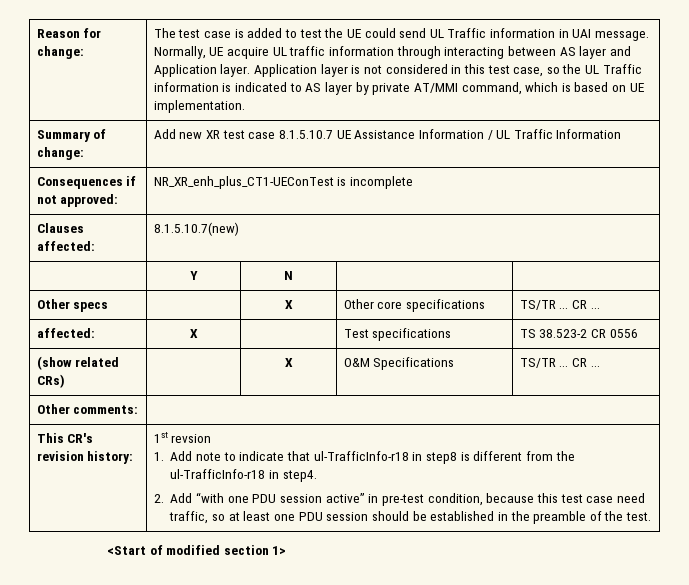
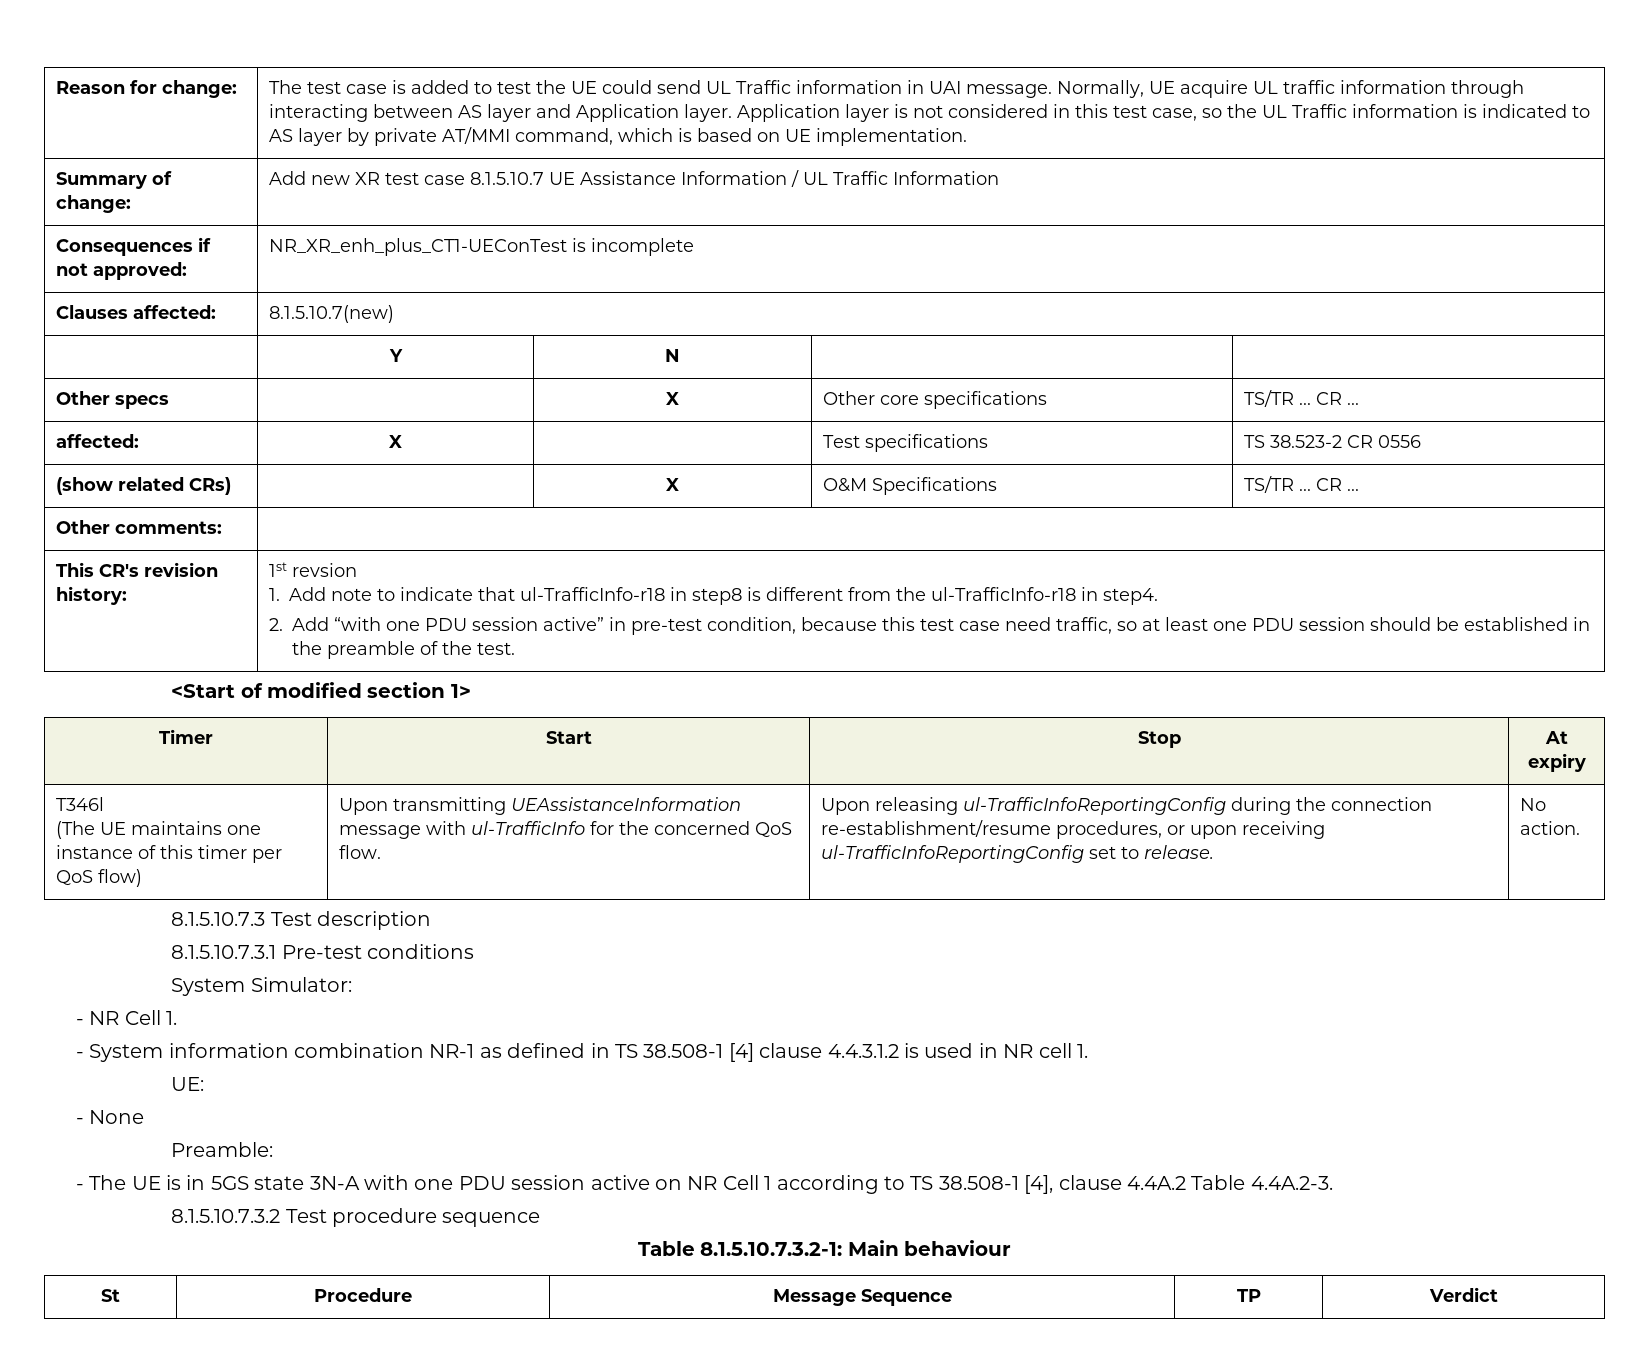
(287, 550) none -> [159,729,213,744] [545,731,592,744] [1137,731,1181,748] [1544,731,1568,744] [1527,753,1586,772] [55,797,104,811] [55,821,261,839] [55,845,282,863] [55,869,142,887] [338,797,741,815] [338,821,792,839] [338,845,381,859] [820,797,1432,815] [820,820,1325,839] [820,845,1214,863] [1519,798,1546,811] [1519,821,1580,835] [171,911,432,930] [171,944,475,959] [171,977,352,996] [75,1010,178,1025] [75,1043,1089,1062] [171,1077,205,1091] [75,1110,145,1124] [171,1142,274,1157] [75,1175,1333,1194] [171,1208,541,1227] [637,1240,1012,1256] [101,1289,120,1302] [314,1288,412,1302] [772,1289,952,1306] [1236,1289,1261,1302] [1428,1287,1498,1302] // Timer | Start | Stop | At expiry // T346l // (The UE maintains one instance of this timer per QoS flow) | Upon transmitting UEAssistanceInformation message with ul-TrafficInfo for the concerned QoS flow. | Upon releasing ul-TrafficInfoReportingConfig during the connection re-establishment/resume procedures, or upon receiving ul-TrafficInfoReportingConfig set to release. | No action. // 8.1.5.10.7.3 Test description // 8.1.5.10.7.3.1 Pre-test conditions // System Simulator: // - NR Cell 1. // - System information combination NR-1 as defined in TS 38.508-1 [4] clause 4.4.3.1.2 is used in NR cell 1. // UE: // - None // Preamble: // - The UE is in 5GS state 3N-A with one PDU session active on NR Cell 1 according to TS 38.508-1 [4], clause 4.4A.2 Table 4.4A.2-3. // 8.1.5.10.7.3.2 Test procedure sequence // Table 8.1.5.10.7.3.2-1: Main behaviour // St | Procedure | Message Sequence | TP | Verdict

